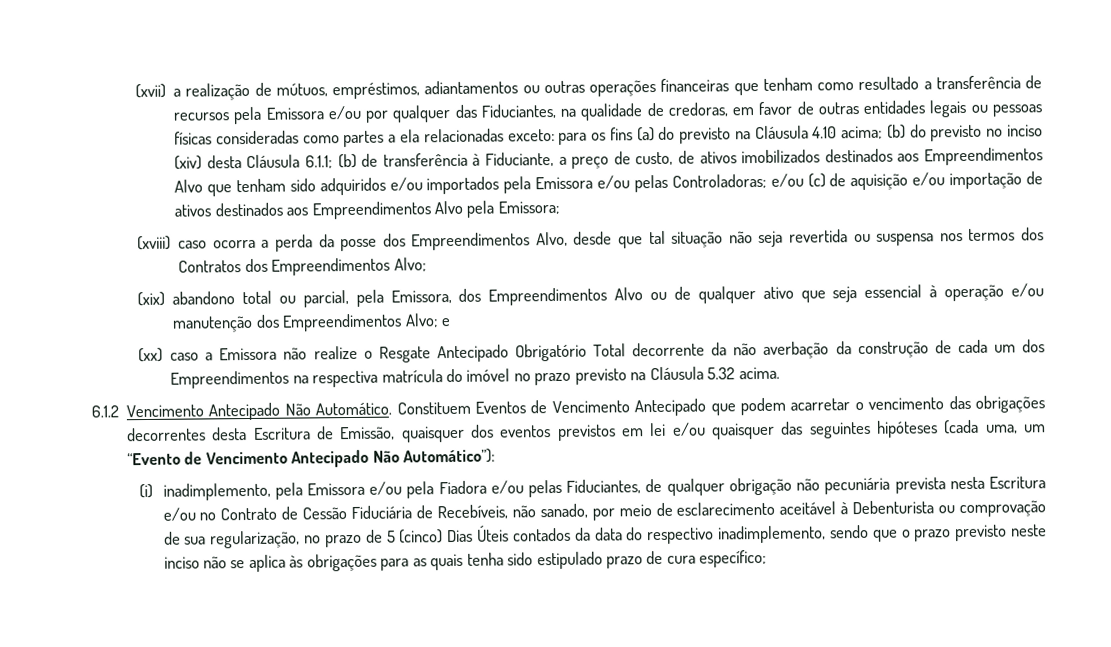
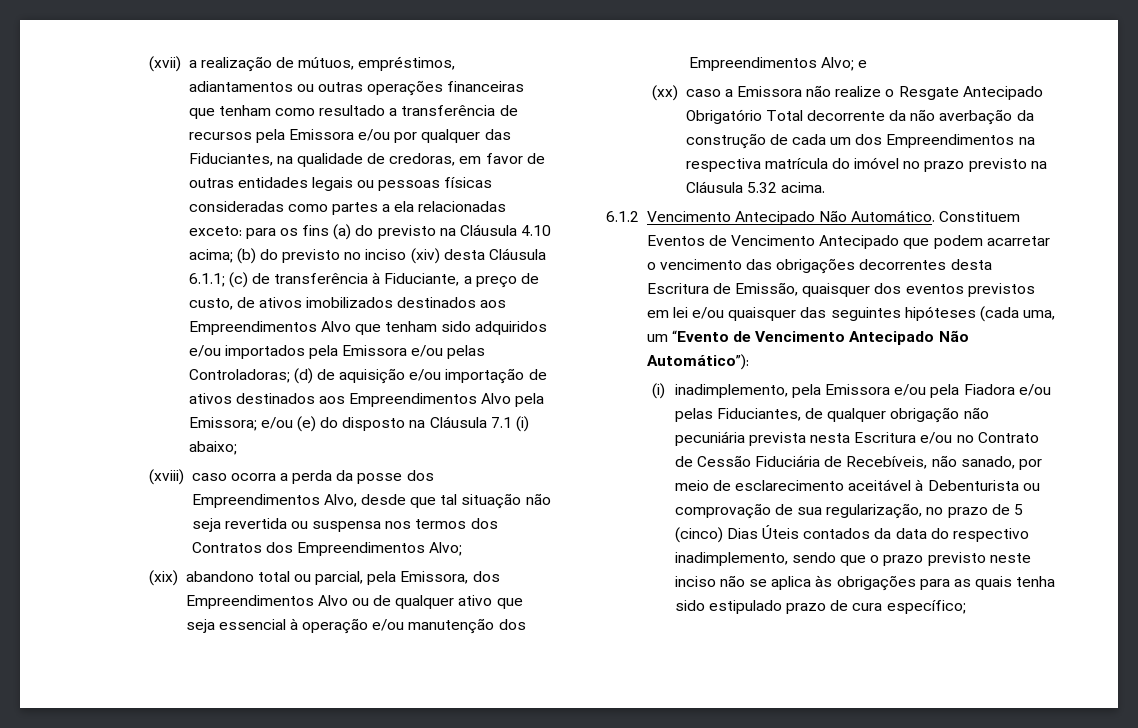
[337,153,357,169] (b) -> [228,272,248,288] (c)
[770,173,826,188] e/ou (c) -> [293,368,313,384] (d)
(560, 207) none -> [260,416,529,432] [188,441,237,455] e/ou (e) do disposto na Cláusula 7.1 (i) abaixo;

